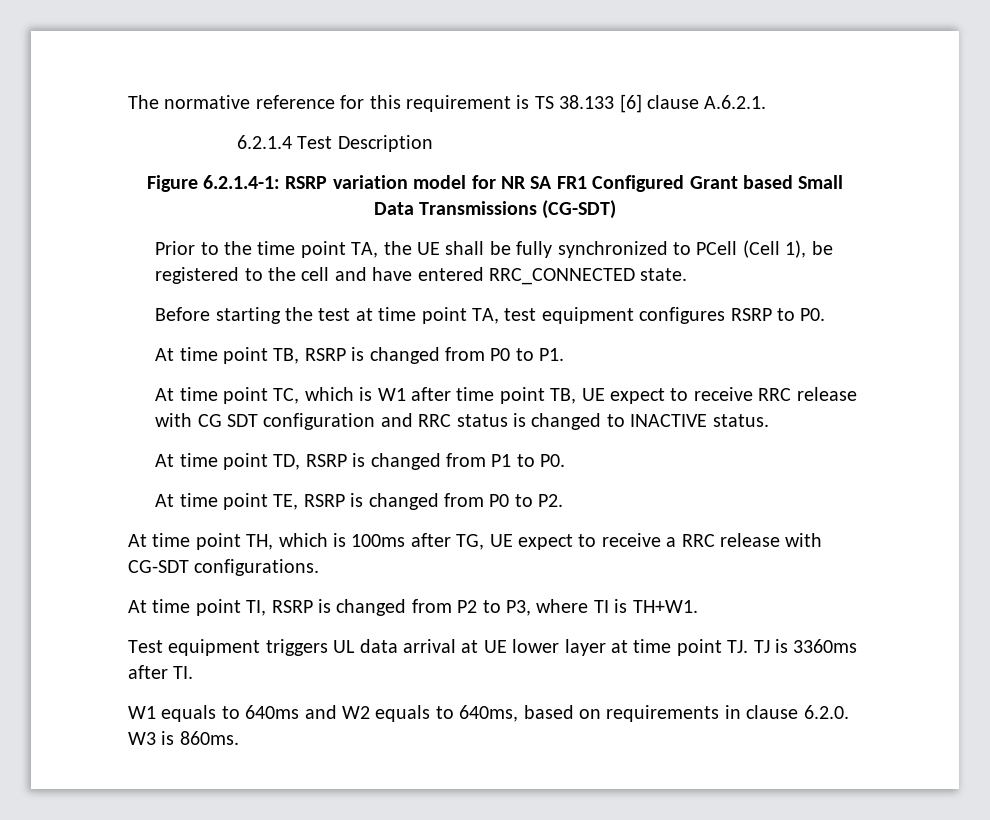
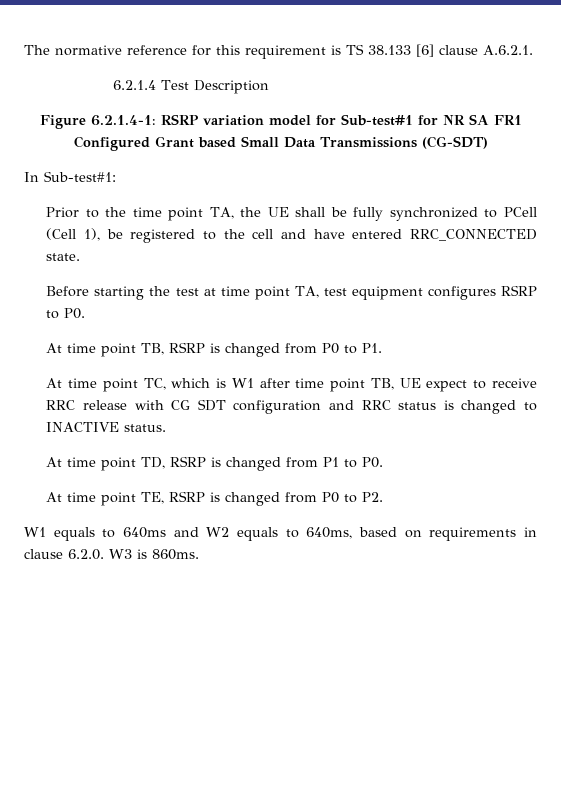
(496, 182) none -> [340,114,438,126] Sub-test#1 for
(617, 209) none -> [24,171,116,182] // In Sub-test#1:
[128,533,823,550] [128,559,320,576] [128,599,698,616] [128,639,858,656] [128,665,194,679] // At time point TH, which is 100ms after TG, UE expect to receive a RRC release with CG-SDT configurations. // At time point TI, RSRP is changed from P2 to P3, where TI is TH+W1. // Test equipment triggers UL data arrival at UE lower layer at time point TJ. TJ is 3360ms after TI. -> (384, 497) none

